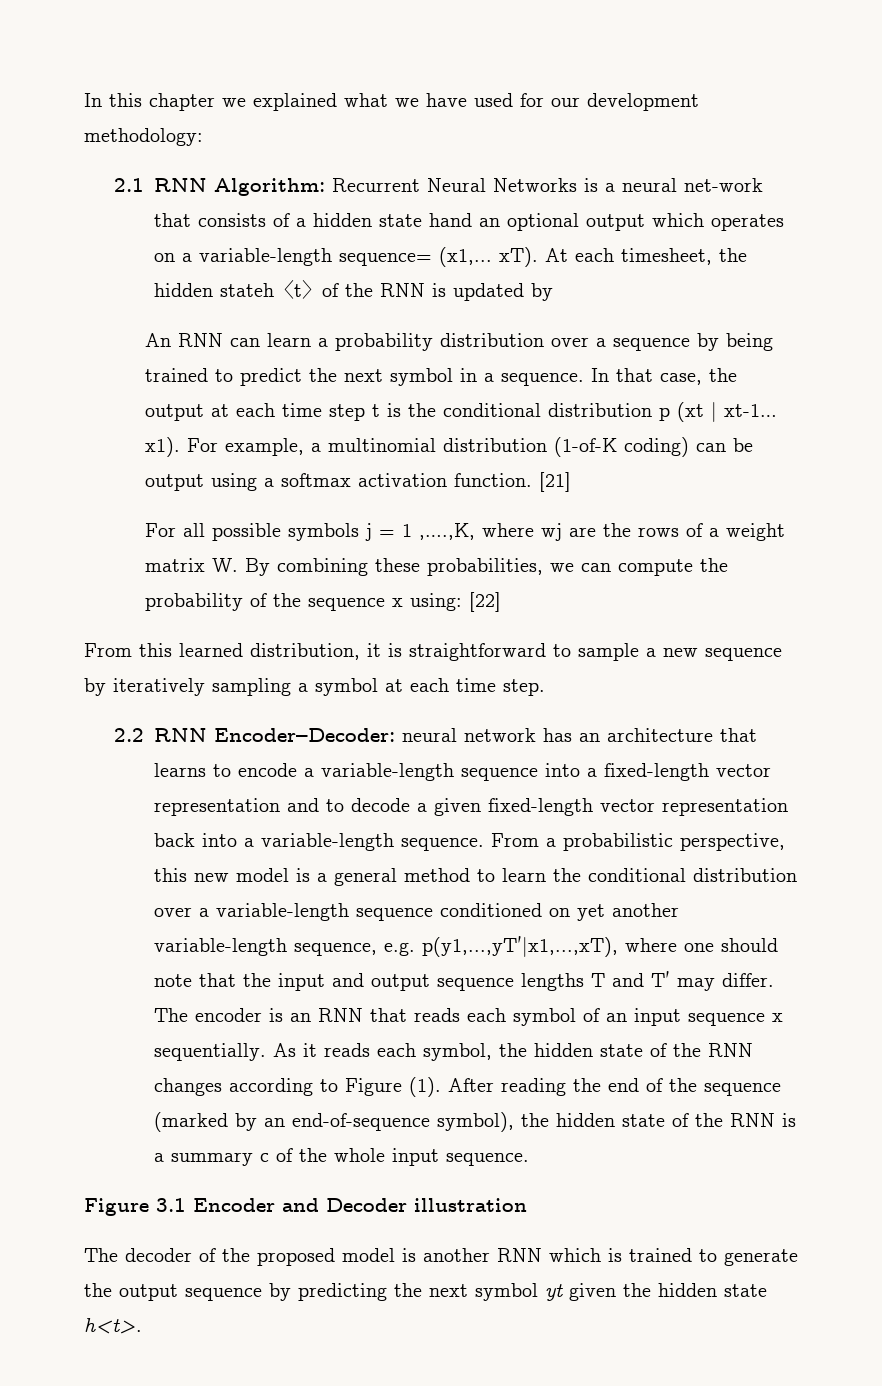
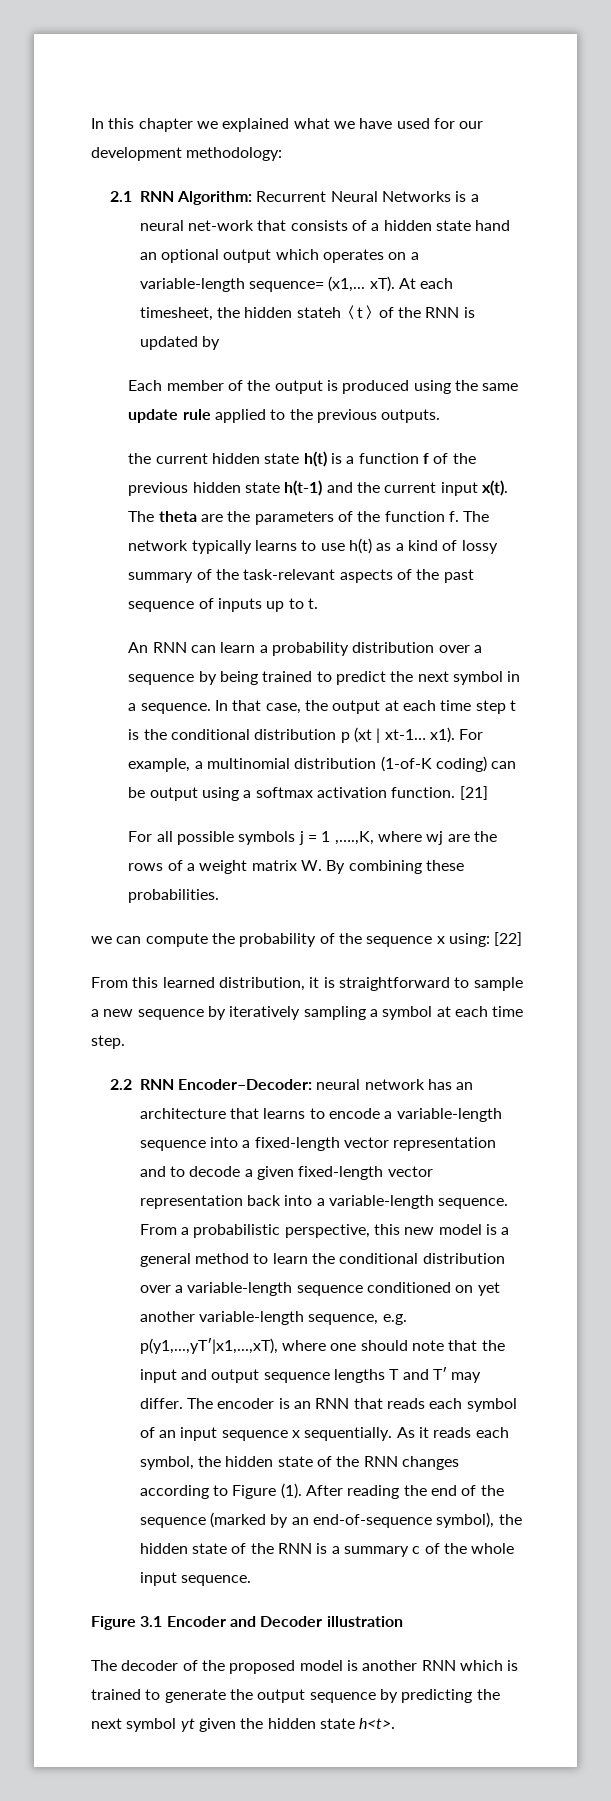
(554, 292) none -> [128,380,519,394] [128,409,441,423] [128,451,476,467] [128,480,509,496] [128,511,490,525] [128,538,498,554] [128,569,474,583] [128,598,319,612] // Each member of the output is produced using the same update rule applied to the previous outputs. // the current hidden state h(t) is a function f of the previous hidden state h(t-1) and the current input x(t). The theta are the parameters of the function f. The network typically learns to use h(t) as a kind of lossy summary of the task-relevant aspects of the past sequence of inputs up to t.
[426,558,543,576] probabilities, -> [128,889,220,903] probabilities. //

